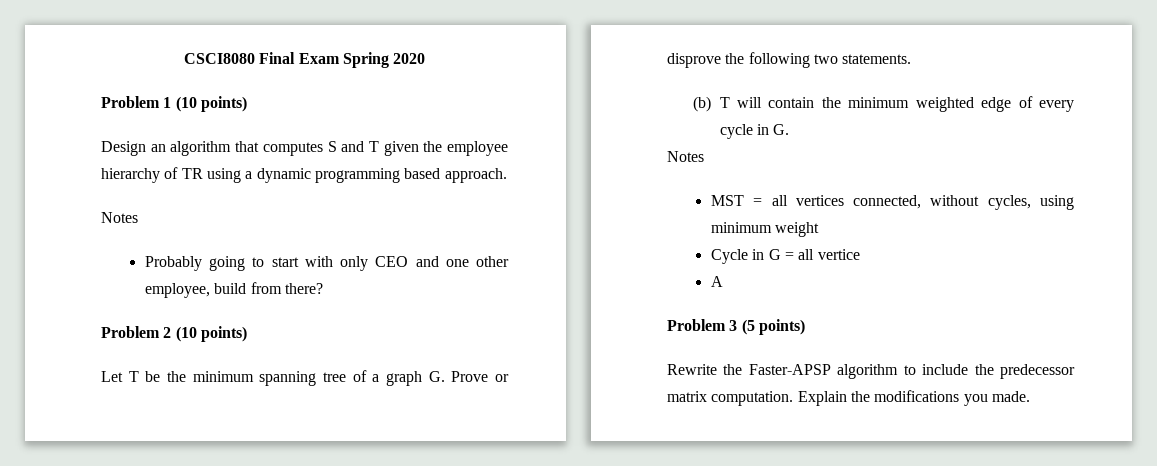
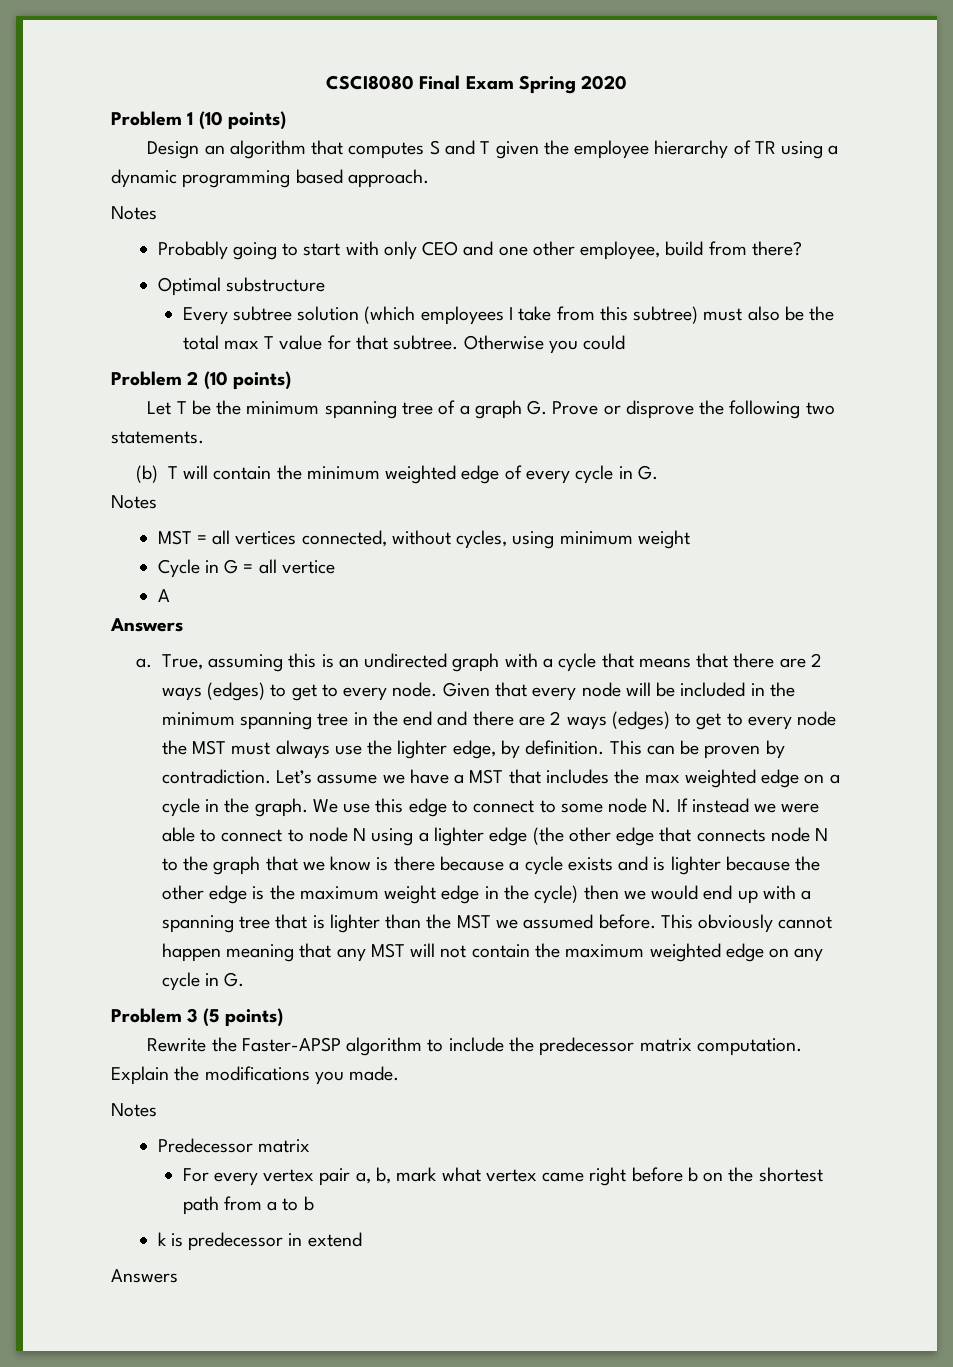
(323, 288) none -> [157,277,325,296] [182,306,835,325] [182,335,626,354] // Optimal substructure // Every subtree solution (which employees I take from this subtree) must also be the total max T value for that subtree. Otherwise you could
(723, 281) none -> [110,618,183,632] [136,653,822,672] [161,682,795,701] [161,711,837,730] [161,740,785,759] [161,769,840,788] [161,798,820,817] [161,827,829,846] [161,856,821,875] [161,885,812,904] [161,914,833,933] [161,943,824,962] [161,972,245,991] // Answers // a. True, assuming this is an undirected graph with a cycle that means that there are 2 ways (edges) to get to every node. Given that every node will be included in the minimum spanning tree in the end and there are 2 ways (edges) to get to every node the MST must always use the lighter edge, by definition. This can be proven by contradiction. Let’s assume we have a MST that includes the max weighted edge on a cycle in the graph. We use this edge to connect to some node N. If instead we were able to connect to node N using a lighter edge (the other edge that connects node N to the graph that we know is there because a cycle exists and is lighter because the other edge is the maximum weight edge in the cycle) then we would end up with a spanning tree that is lighter than the MST we assumed before. This obviously cannot happen meaning that any MST will not contain the maximum weighted edge on any cycle in G.
(1030, 396) none -> [111,1103,157,1117] [157,1138,310,1153] [182,1167,823,1186] [182,1196,314,1215] [157,1232,362,1251] [111,1269,178,1283] // Notes // Predecessor matrix // For every vertex pair a, b, mark what vertex came right before b on the shortest path from a to b // k is predecessor in extend // Answers

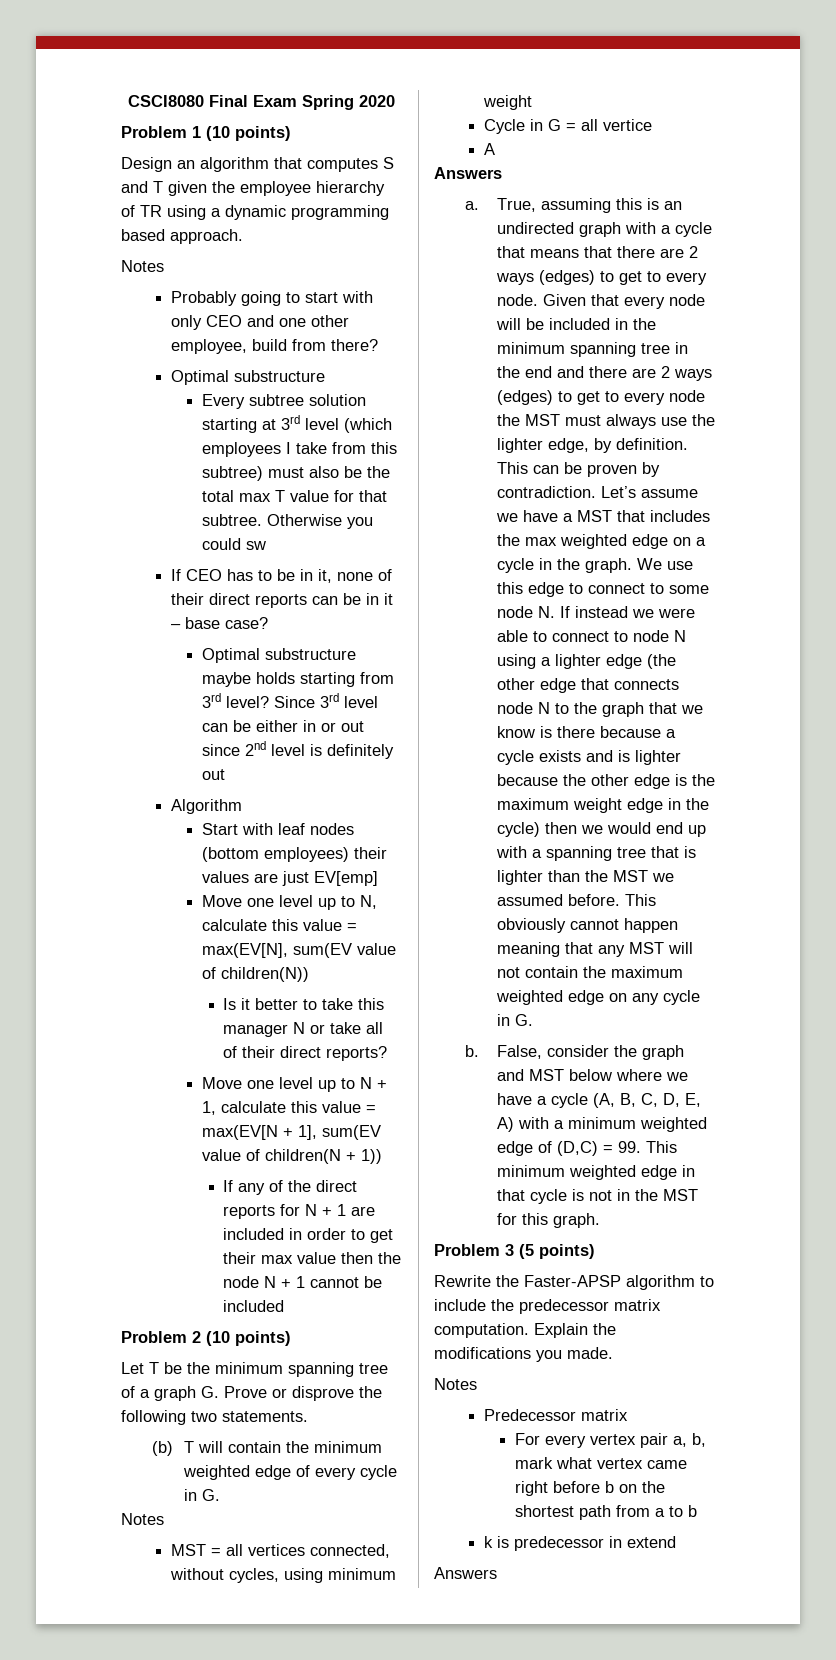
(360, 313) none -> [202,415,340,433] starting at 3rd level
(626, 342) none -> [246,541,267,550] [170,569,392,583] [170,593,393,608] [170,617,268,629] [202,648,357,663] [202,672,395,687] [202,693,379,708] [202,720,365,732] [202,741,395,759] [202,769,226,780] [170,799,242,814] [202,823,355,835] [202,847,388,862] [202,871,379,886] [202,895,378,910] [202,919,358,931] [202,943,397,958] [202,967,310,982] [223,998,385,1010] [223,1022,384,1037] [223,1046,388,1061] [202,1077,388,1092] [202,1101,377,1115] [202,1125,382,1140] [202,1149,383,1164] [223,1180,358,1195] [223,1204,376,1219] [223,1228,394,1243] [223,1252,402,1264] [223,1276,383,1288] [223,1300,285,1312] sw // If CEO has to be in it, none of their direct reports can be in it – base case? // Optimal substructure maybe holds starting from 3rd level? Since 3rd level can be either in or out since 2nd level is definitely out // Algorithm // Start with leaf nodes (bottom employees) their values are just EV[emp] // Move one level up to N, calculate this value = max(EV[N], sum(EV value of children(N)) // Is it better to take this manager N or take all of their direct reports? // Move one level up to N + 1, calculate this value = max(EV[N + 1], sum(EV value of children(N + 1)) // If any of the direct reports for N + 1 are included in order to get their max value then the node N + 1 cannot be included
(245, 979) none -> [465,1045,684,1060] [496,1069,688,1081] [496,1093,701,1108] [496,1117,707,1132] [496,1141,677,1156] [496,1165,695,1180] [496,1189,698,1204] [496,1213,600,1228] // b. False, consider the graph and MST below where we have a cycle (A, B, C, D, E, A) with a minimum weighted edge of (D,C) = 99. This minimum weighted edge in that cycle is not in the MST for this graph.

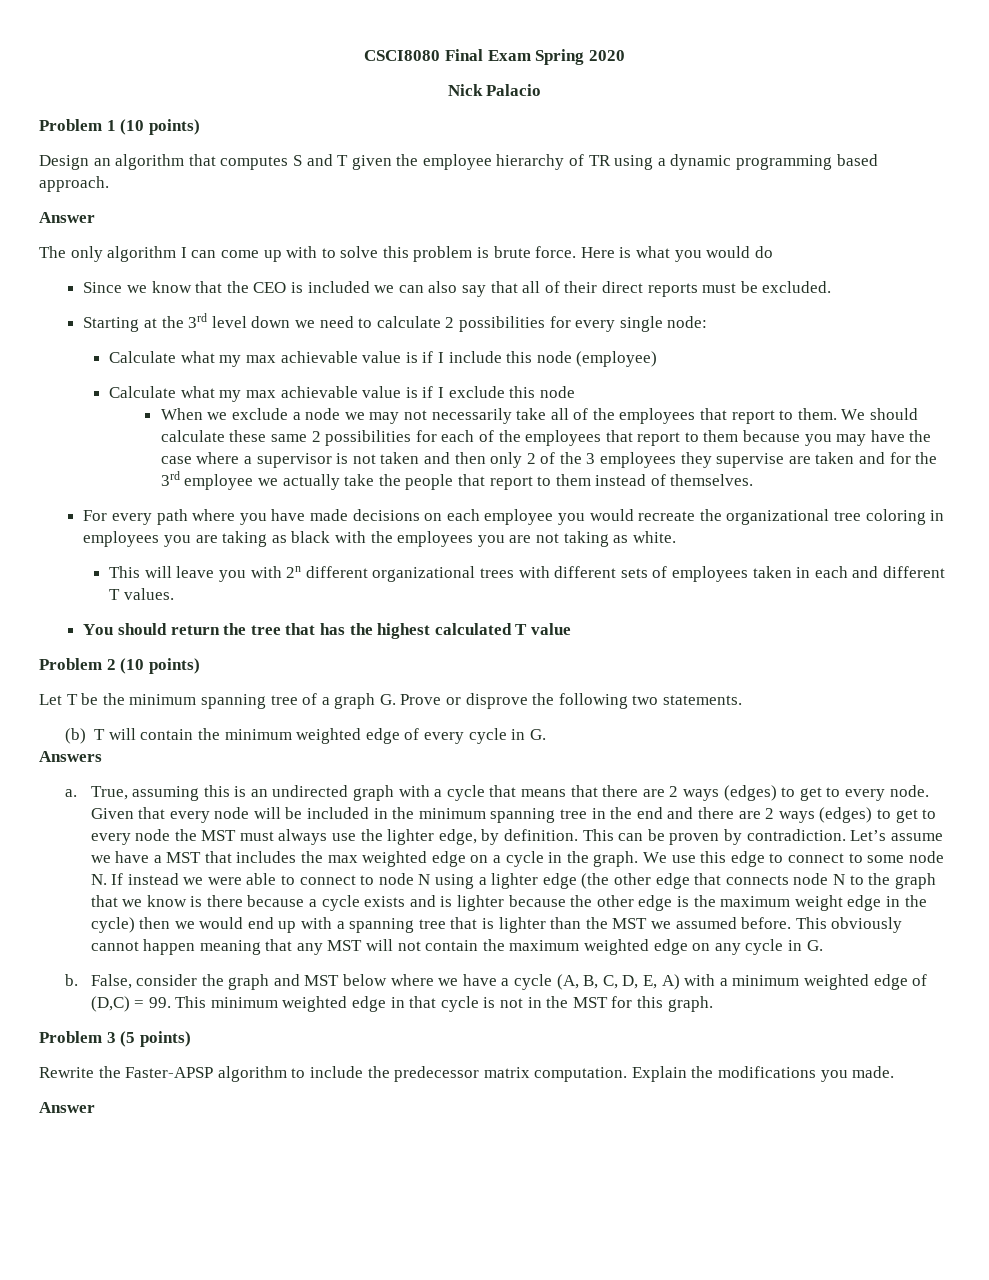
(395, 101) none -> [447,84,542,96] // Nick Palacio
[121,260,164,272] [170,291,373,306] [170,315,349,330] [170,339,378,354] [170,370,325,385] [202,394,367,409] [202,415,393,433] [202,442,398,457] [202,466,391,481] [202,490,388,502] [202,514,374,529] [202,538,267,550] [170,569,392,583] [170,593,393,608] [170,617,268,629] [202,648,357,663] [202,672,395,687] [202,693,379,708] [202,720,365,732] [202,741,395,759] [202,769,226,780] [170,799,242,814] [202,823,355,835] [202,847,388,862] [202,871,379,886] [202,895,378,910] [202,919,358,931] [202,943,397,958] [202,967,310,982] [223,998,385,1010] [223,1022,384,1037] [223,1046,388,1061] [202,1077,388,1092] [202,1101,377,1115] [202,1125,382,1140] [202,1149,383,1164] [223,1180,358,1195] [223,1204,376,1219] [223,1228,394,1243] [223,1252,402,1264] [223,1276,383,1288] [223,1300,285,1312] Notes // Probably going to start with only CEO and one other employee, build from there? // Optimal substructure // Every subtree solution starting at 3rd level (which employees I take from this subtree) must also be the total max T value for that subtree. Otherwise you could sw // If CEO has to be in it, none of their direct reports can be in it – base case? // Optimal substructure maybe holds starting from 3rd level? Since 3rd level can be either in or out since 2nd level is definitely out // Algorithm // Start with leaf nodes (bottom employees) their values are just EV[emp] // Move one level up to N, calculate this value = max(EV[N], sum(EV value of children(N)) // Is it better to take this manager N or take all of their direct reports? // Move one level up to N + 1, calculate this value = max(EV[N + 1], sum(EV value of children(N + 1)) // If any of the direct reports for N + 1 are included in order to get their max value then the node N + 1 cannot be included -> [39,212,95,223] [39,246,773,262] [83,281,832,297] [83,313,708,332] [109,351,658,367] [109,386,575,402] [160,408,918,424] [160,430,932,446] [160,452,938,468] [160,471,754,490] [83,509,945,525] [83,531,676,547] [109,566,945,582] [109,588,174,600] [83,623,571,639] Answer // The only algorithm I can come up with to solve this problem is brute force. Here is what you would do // Since we know that the CEO is included we can also say that all of their direct reports must be excluded. // Starting at the 3rd level down we need to calculate 2 possibilities for every single node: // Calculate what my max achievable value is if I include this node (employee) // Calculate what my max achievable value is if I exclude this node // When we exclude a node we may not necessarily take all of the employees that report to them. We should calculate these same 2 possibilities for each of the employees that report to them because you may have the case where a supervisor is not taken and then only 2 of the 3 employees they supervise are taken and for the 3rd employee we actually take the people that report to them instead of themselves. // For every path where you have made decisions on each employee you would recreate the organizational tree coloring in employees you are taking as black with the employees you are not taking as white. // This will leave you with 2n different organizational trees with different sets of employees taken in each and different T values. // You should return the tree that has the highest calculated T value
[121,1513,164,1525] [170,1544,390,1558] [169,1568,396,1583] [482,95,532,110] [483,119,652,134] [483,143,495,155] // Notes // MST = all vertices connected, without cycles, using minimum weight // Cycle in G = all vertice // A -> (546, 734) none
[434,1378,477,1390] [483,1409,628,1421] [515,1433,707,1448] [515,1457,688,1469] [515,1481,666,1496] [515,1505,698,1520] [483,1536,676,1551] [434,1567,497,1579] Notes // Predecessor matrix // For every vertex pair a, b, mark what vertex came right before b on the shortest path from a to b // k is predecessor in extend // Answers -> [39,1102,95,1113] Answer

